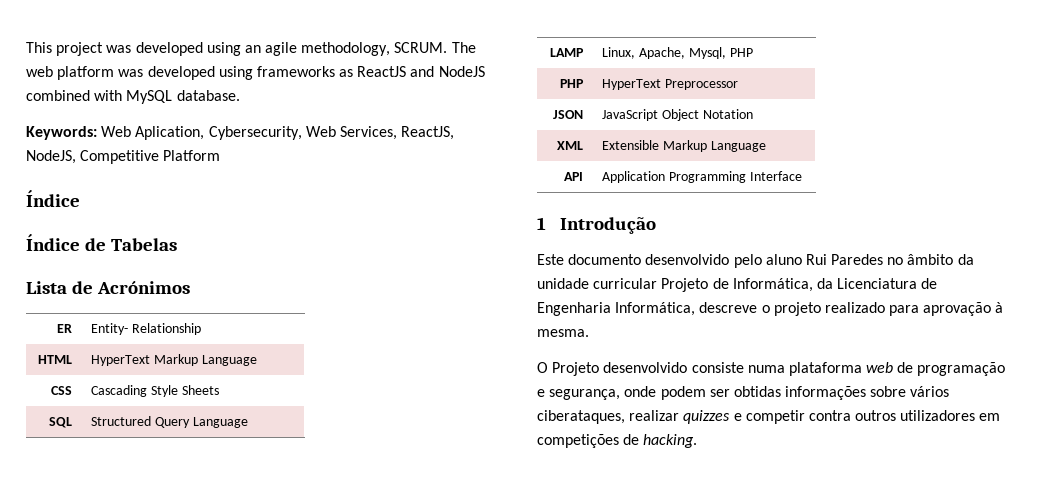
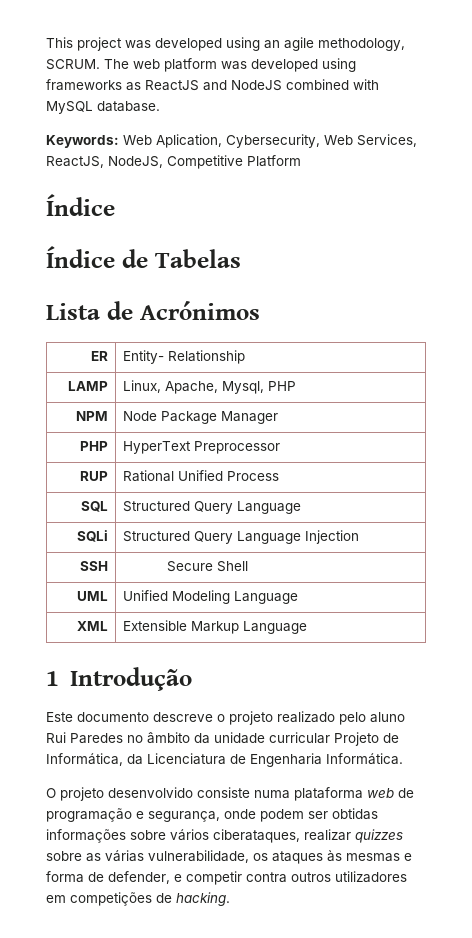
[37,355,72,364] [91,354,257,366] [50,386,72,395] [91,385,219,397] [48,417,72,428] [91,416,248,428] [549,48,584,57] [602,47,753,59] [559,79,584,88] [602,79,738,90] [552,110,583,119] [602,109,753,121] HTML | HyperText Markup Language // CSS | Cascading Style Sheets // SQL | Structured Query Language // LAMP | Linux, Apache, Mysql, PHP // PHP | HyperText Preprocessor // JSON | JavaScript Object Notation -> [67,381,108,391] [123,380,297,394] [75,411,108,421] [123,411,279,424] [79,441,108,451] [123,441,281,454] [79,471,108,481] [123,470,280,482] [80,501,108,512] [123,501,302,514] [76,530,108,542] [123,530,360,544] [79,561,108,571] [166,561,248,572] [76,591,108,601] [123,590,299,604] LAMP | Linux, Apache, Mysql, PHP // NPM | Node Package Manager // PHP | HyperText Preprocessor // RUP | Rational Unified Process // SQL | Structured Query Language // SQLi | Structured Query Language Injection // SSH | Secure Shell // UML | Unified Modeling Language
[563,172,583,181] [602,171,802,183] // API | Application Programming Interface -> (308, 627) none
[645,254,730,265] desenvolvido -> [153,711,335,725] descreve o projeto realizado
[615,302,1004,316] [537,329,589,337] Informática, descreve o projeto realizado para aprovação à mesma. -> [326,753,403,765] Informática.
[552,362,600,376] Projeto -> [60,787,104,801] projeto
(731, 417) none -> [46,850,412,864] [46,871,170,884] sobre as várias vulnerabilidade, os ataques às mesmas e forma de defender,

